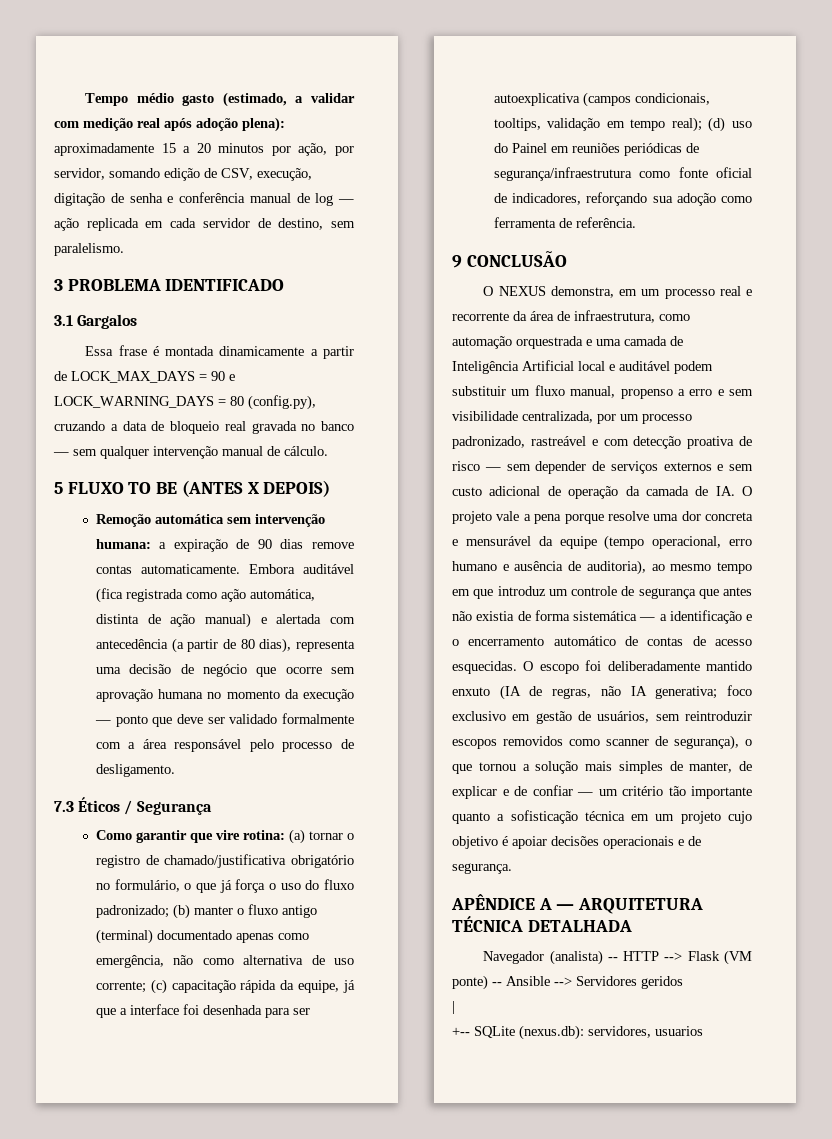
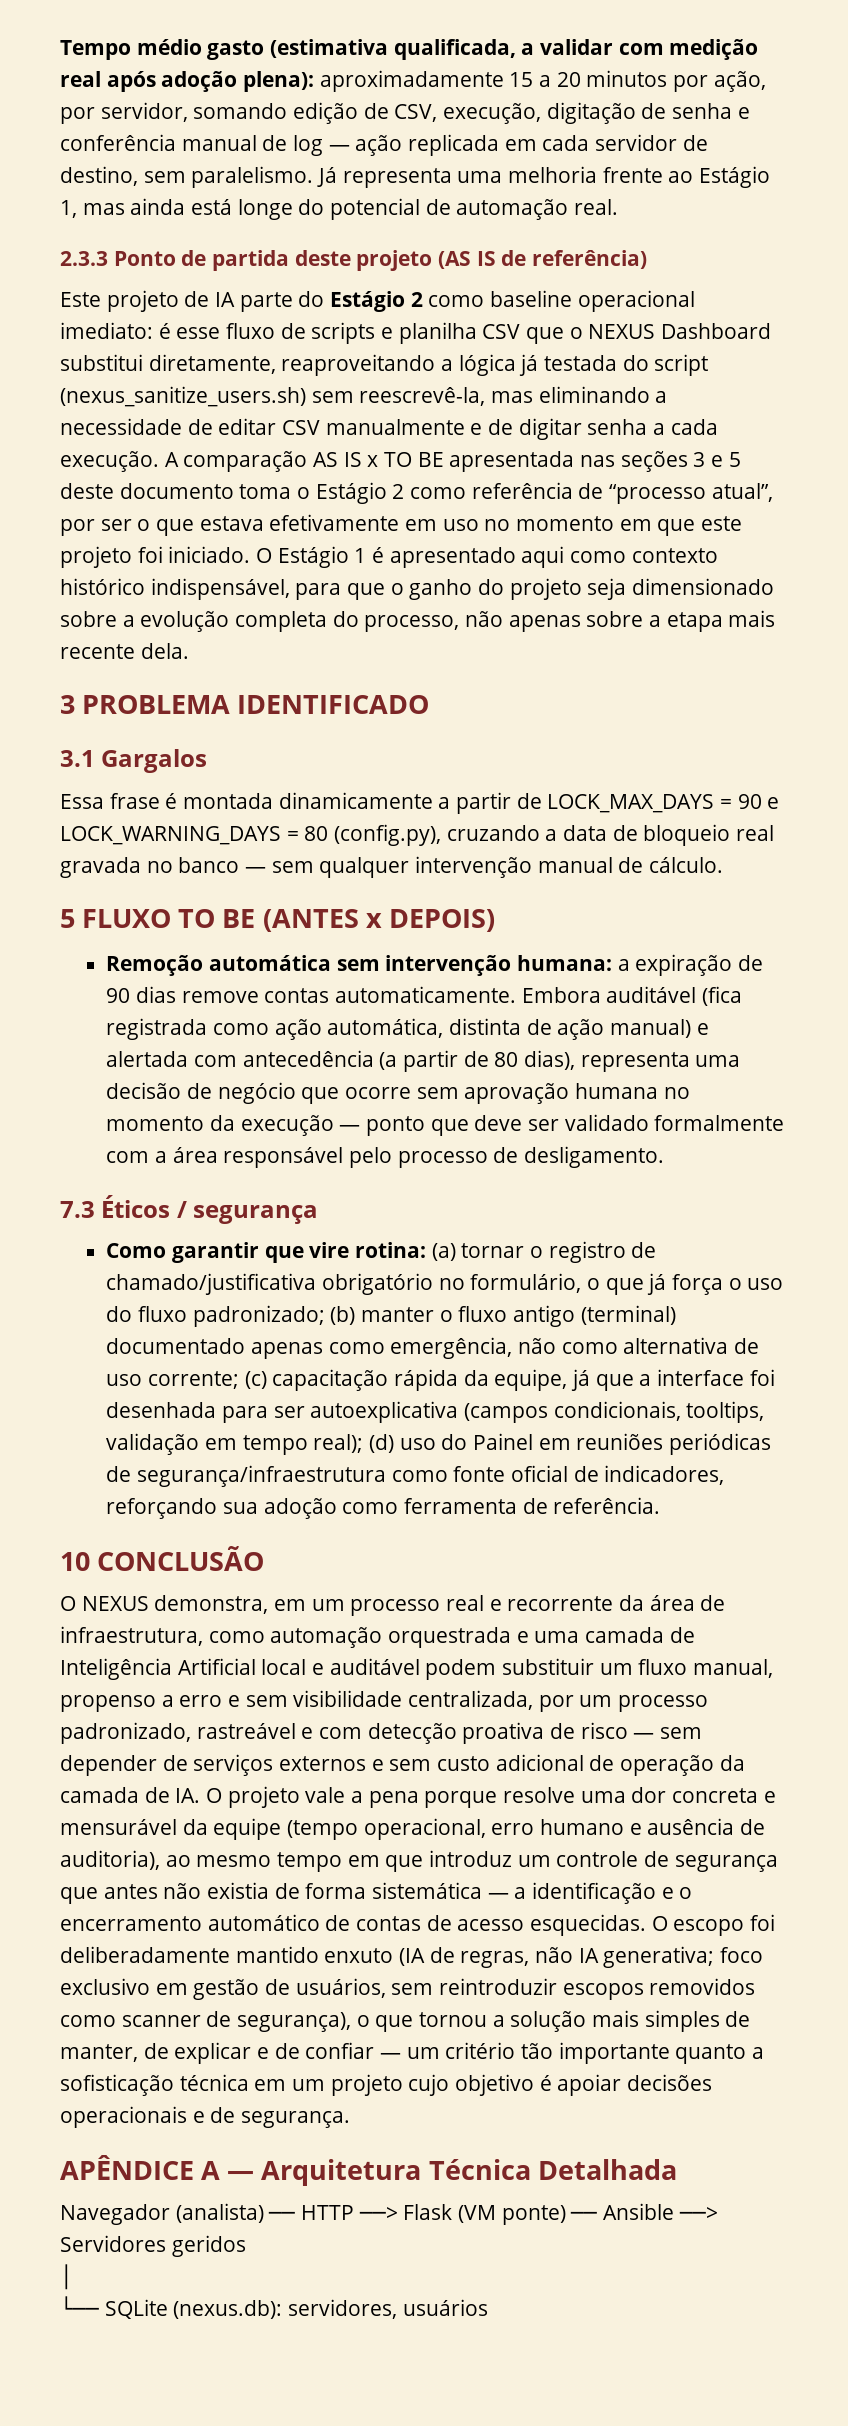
[222,92,287,107] (estimado, -> [269,39,516,60] (estimativa qualificada,
(124, 249) none -> [317,166,771,188] [60,198,619,220] [60,250,648,271] [60,290,695,312] [60,322,772,344] [60,354,709,376] [60,386,668,407] [60,418,718,440] [60,451,741,472] [60,482,773,504] [60,514,743,536] [60,546,718,568] [60,578,775,600] [60,610,776,632] [60,643,189,659] Já representa uma melhoria frente ao Estágio 1, mas ainda está longe do potencial de automação real. // 2.3.3 Ponto de partida deste projeto (AS IS de referência) // Este projeto de IA parte do Estágio 2 como baseline operacional imediato: é esse fluxo de scripts e planilha CSV que o NEXUS Dashboard substitui diretamente, reaproveitando a lógica já testada do script (nexus_sanitize_users.sh) sem reescrevê-la, mas eliminando a necessidade de editar CSV manualmente e de digitar senha a cada execução. A comparação AS IS x TO BE apresentada nas seções 3 e 5 deste documento toma o Estágio 2 como referência de “processo atual”, por ser o que estava efetivamente em uso no momento em que este projeto foi iniciado. O Estágio 1 é apresentado aqui como contexto histórico indispensável, para que o ganho do projeto seja dimensionado sobre a evolução completa do processo, não apenas sobre a etapa mais recente dela.
[247,482,260,494] X -> [365,913,382,928] x
[136,801,212,815] Segurança -> [193,1205,319,1224] segurança
[452,255,462,268] 9 -> [60,1552,90,1571] 10
[578,898,704,914] [452,916,632,932] ARQUITETURA TÉCNICA DETALHADA -> [261,2159,677,2186] Arquitetura Técnica Detalhada
[607,950,752,965] [452,975,572,990] -- HTTP --> Flask (VM ponte) -- Ansible --> -> [268,2203,718,2225] ── HTTP ──> Flask (VM ponte) ── Ansible ──>
[452,1001,455,1014] [452,1027,470,1036] | // +-- -> [60,2264,73,2290] [60,2296,99,2316] │ // └──
[655,1026,703,1036] usuarios -> [402,2299,488,2316] usuários

